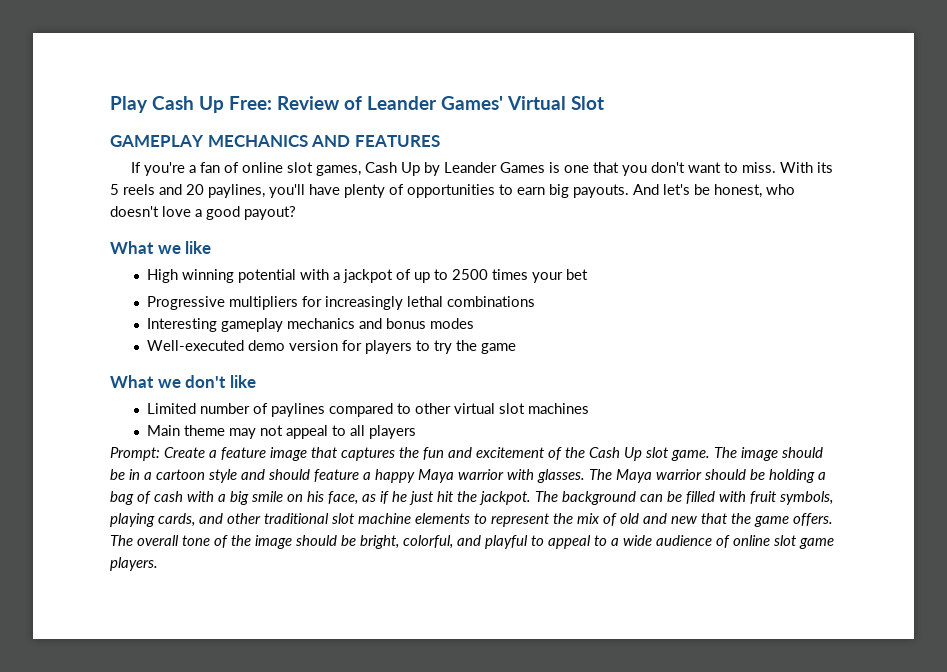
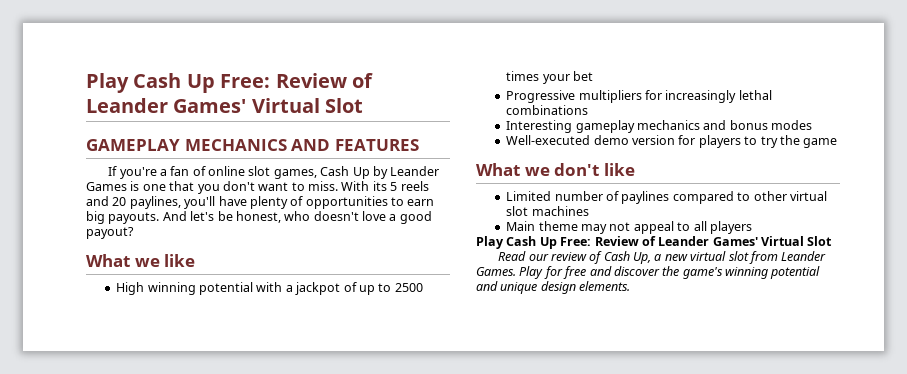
[110,447,823,461] [110,469,826,483] [110,491,833,505] [110,513,833,527] [110,535,834,549] [110,557,158,571] Prompt: Create a feature image that captures the fun and excitement of the Cash Up slot game. The image should be in a cartoon style and should feature a happy Maya warrior with glasses. The Maya warrior should be holding a bag of cash with a big smile on his face, as if he just hit the jackpot. The background can be filled with fruit symbols, playing cards, and other traditional slot machine elements to represent the mix of old and new that the game offers. The overall tone of the image should be bright, colorful, and playful to appeal to a wide audience of online slot game players. -> [476,236,833,249] [498,251,827,264] [476,266,821,279] [476,281,631,294] Play Cash Up Free: Review of Leander Games' Virtual Slot // Read our review of Cash Up, a new virtual slot from Leander Games. Play for free and discover the game's winning potential and unique design elements.

